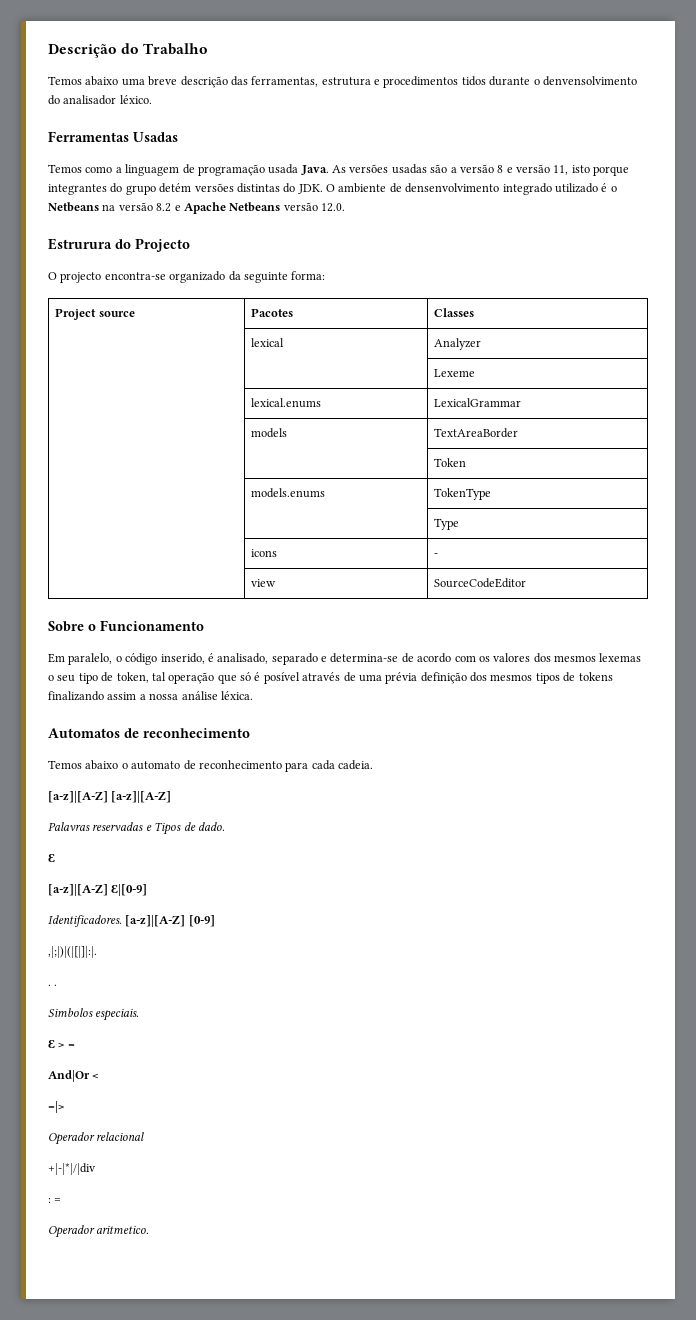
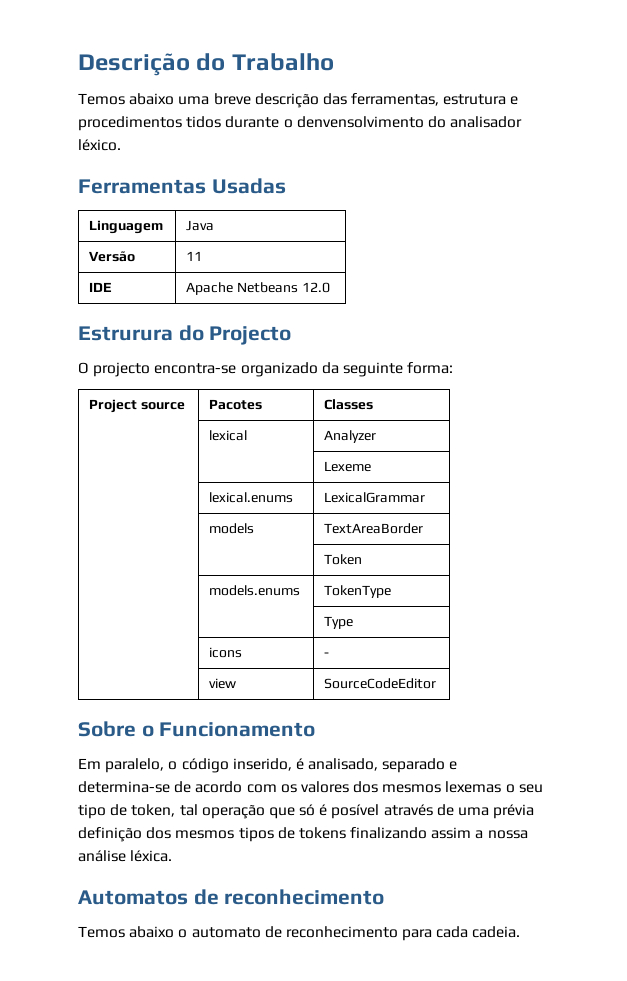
[48,164,630,176] [48,183,617,195] [48,202,345,214] // Temos como a linguagem de programação usada Java. As versões usadas são a versão 8 e versão 11, isto porque integrantes do grupo detém versões distintas do JDK. O ambiente de densenvolvimento integrado utilizado é o Netbeans na versão 8.2 e Apache Netbeans versão 12.0. -> [89,220,164,234] [186,220,215,231] [89,251,136,262] [186,251,203,261] [89,282,113,292] [186,282,331,295] // Linguagem | Java // Versão | 11 // IDE | Apache Netbeans 12.0
[48,791,172,803] [48,822,225,835] [48,854,55,862] [48,884,148,896] [48,915,215,927] [48,946,97,958] [48,984,58,986] [48,1008,140,1021] [48,1040,75,1048] [48,1070,99,1082] [48,1101,64,1113] [48,1132,145,1145] [48,1163,96,1175] [48,1198,62,1203] [48,1225,150,1238] // [a-z]|[A-Z] [a-z]|[A-Z] // Palavras reservadas e Tipos de dado. // Ɛ // [a-z]|[A-Z] Ɛ|[0-9] // Identificadores. [a-z]|[A-Z] [0-9] // ,|;|)|(|[|]|:|. // . . // Simbolos especiais. // Ɛ > = // And|Or < // =|> // Operador relacional // +|-|*|/|div // : = // Operador aritmetico. -> (521, 932) none

